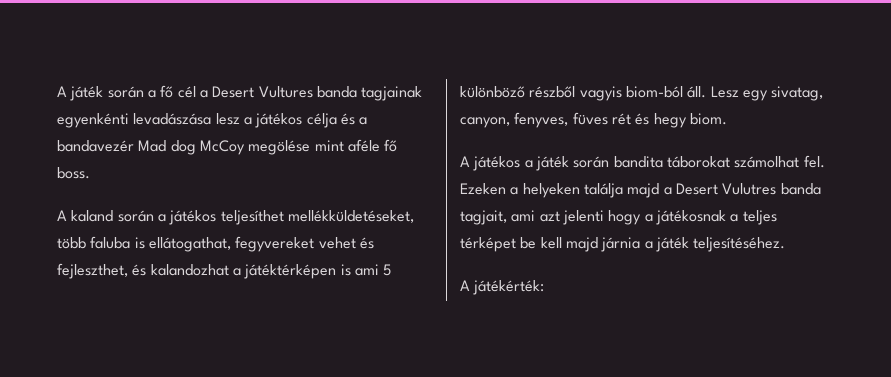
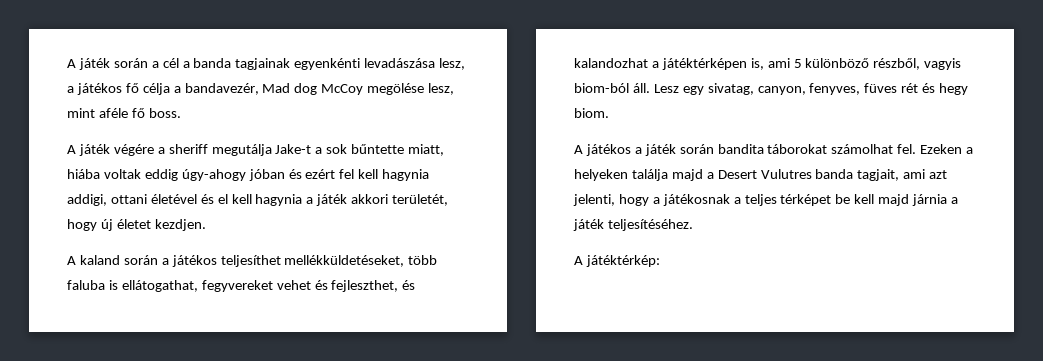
[160,85,174,98] fő -> (159, 64) none
[212,86,313,98] Desert Vultures -> (190, 64) none
[215,113,368,128] [57,140,134,152] lesz a játékos célja és a bandavezér -> [439,58,466,70] [67,83,259,95] lesz, a játékos fő célja a bandavezér,
(311, 147) none -> [428,83,455,95] lesz,
(90, 173) none -> [67,144,445,156] [67,169,430,181] [67,194,449,206] [67,219,206,231] // A játék végére a sheriff megutálja Jake-t a sok bűntette miatt, hiába voltak eddig úgy-ahogy jóban és ezért fel kell hagynia addigi, ottani életével és el kell hagynia a játék akkori területét, hogy új életet kezdjen.
[340,264,351,276] is -> [750,58,764,70] is,
[529,86,576,98] részből -> [873,58,921,70] részből,
[562,210,604,225] jelenti -> [573,194,615,206] jelenti,
[473,280,545,295] játékérték: -> [585,255,660,267] játéktérkép:

